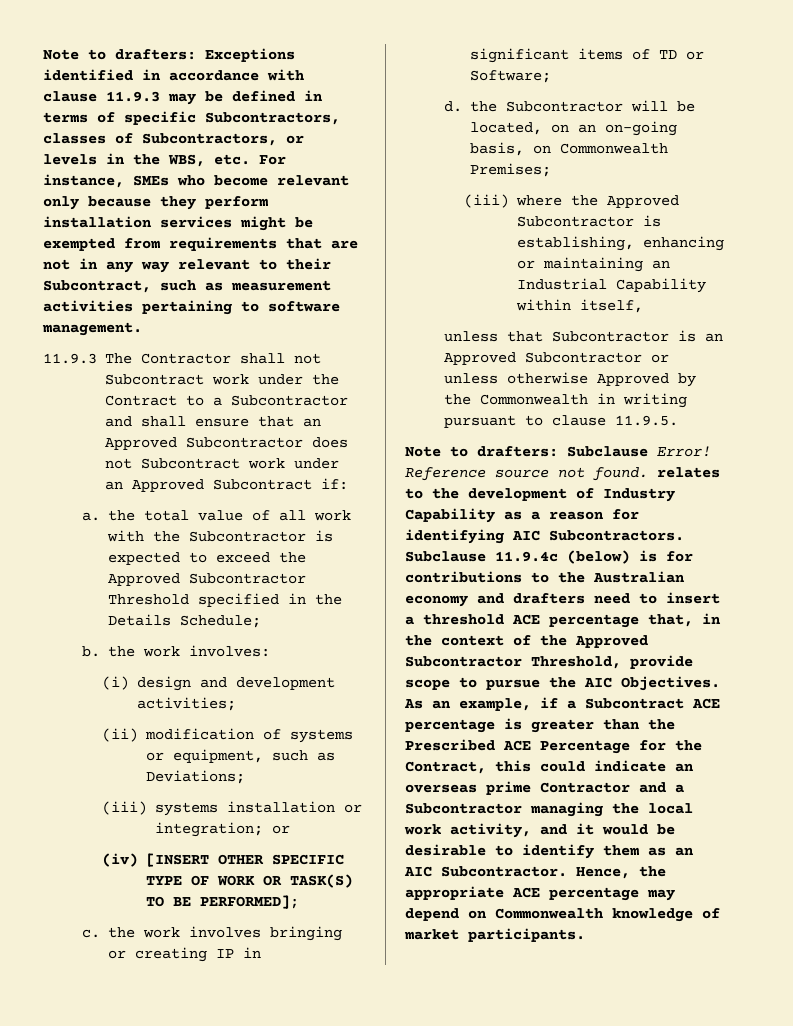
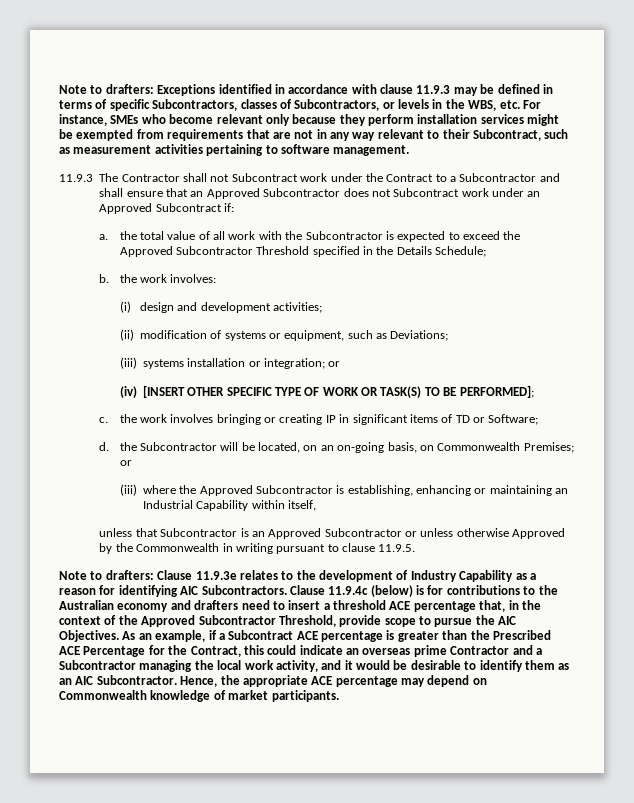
(552, 170) none -> [119,460,132,466] or
[567,446,711,457] [405,467,648,481] Subclause Error! Reference source not found. -> [157,570,237,580] Clause 11.9.3e
[405,551,486,562] Subclause -> [289,585,325,595] Clause

